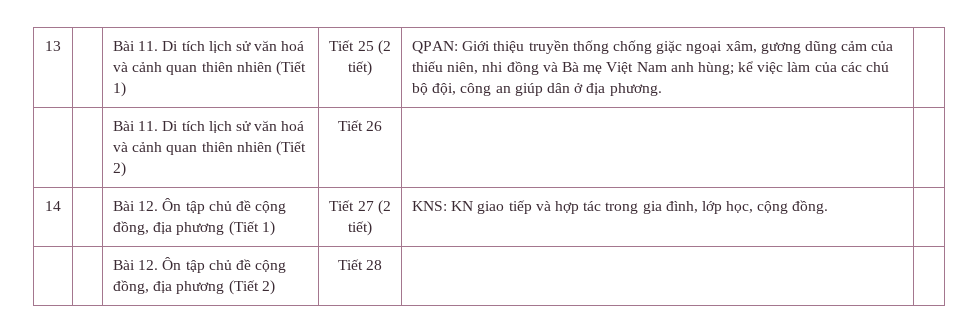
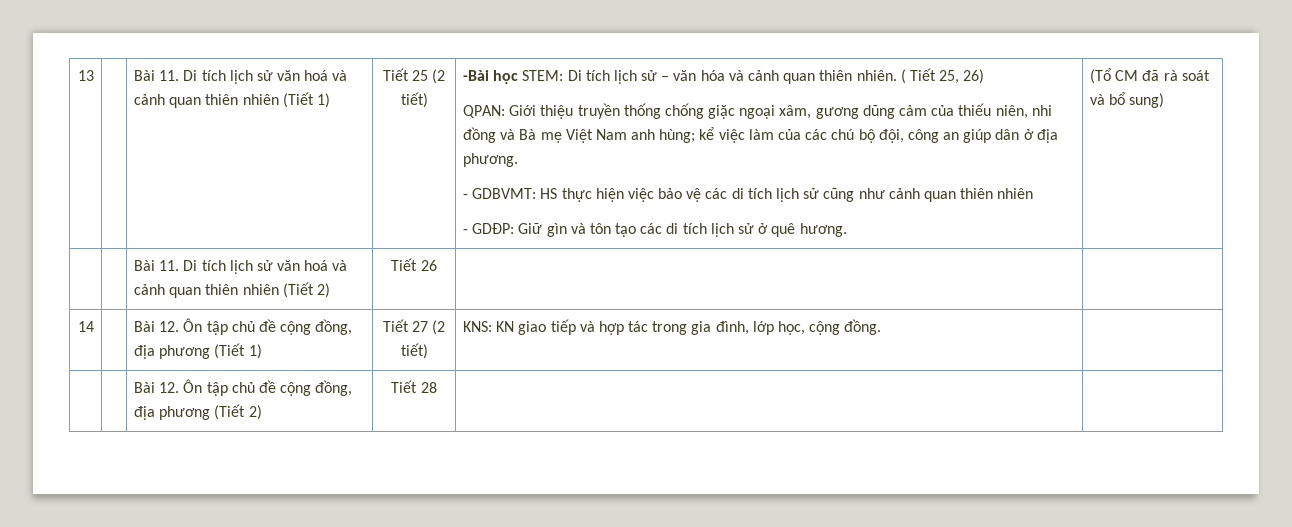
(372, 68) none -> [462,68,985,84] -Bài học STEM: Di tích lịch sử – văn hóa và cảnh quan thiên nhiên. ( Tiết 25, 26) //
(662, 89) | -> [462,188,1034,202] [462,223,847,237] [1089,68,1210,84] [1089,92,1165,108] // - GDBVMT: HS thực hiện việc bảo vệ các di tích lịch sử cũng như cảnh quan thiên nhiên // - GDĐP: Giữ gìn và tôn tạo các di tích lịch sử ở quê hương. | (Tổ CM đã rà soát và bổ sung)

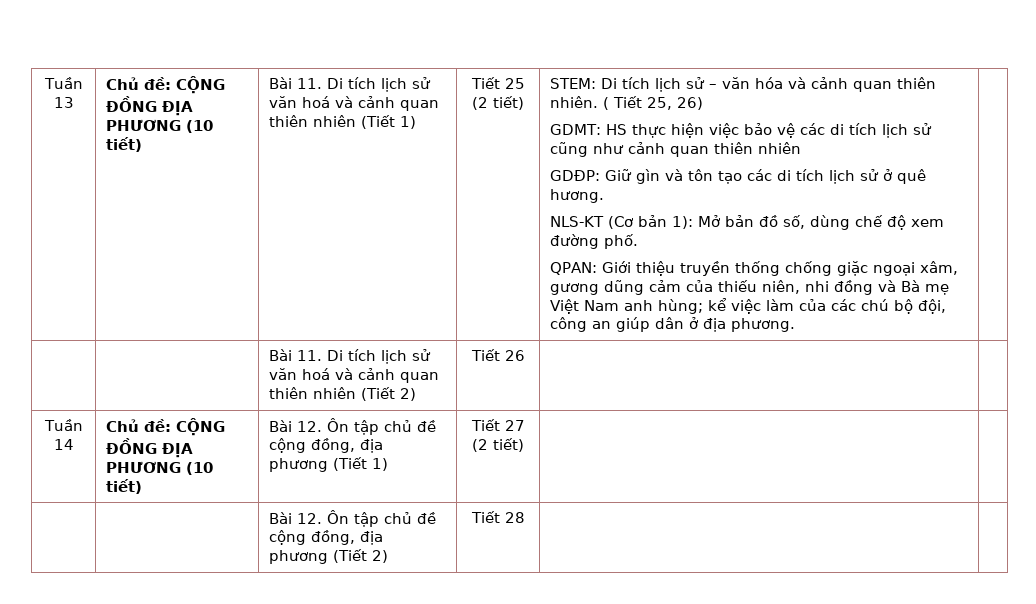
(77, 75) none -> [43,77,83,89] Tuần
(94, 75) none -> [105,76,225,94] [105,96,193,116] [105,119,213,133] [105,137,142,152] Chủ đề: CỘNG ĐỒNG ĐỊA PHƯƠNG (10 tiết)
[462,70,519,84] -Bài học -> (524, 103) none
(985, 76) none -> [549,123,932,138] [549,142,801,157] [549,169,926,184] [549,189,604,203] [549,215,944,230] [549,234,638,249] // GDMT: HS thực hiện việc bảo vệ các di tích lịch sử cũng như cảnh quan thiên nhiên // GDĐP: Giữ gìn và tôn tạo các di tích lịch sử ở quê hương. // NLS-KT (Cơ bản 1): Mở bản đồ số, dùng chế độ xem đường phố.
[462,188,1034,202] [462,223,847,237] [1089,68,1210,84] [1089,92,1165,108] // - GDBVMT: HS thực hiện việc bảo vệ các di tích lịch sử cũng như cảnh quan thiên nhiên // - GDĐP: Giữ gìn và tôn tạo các di tích lịch sử ở quê hương. | (Tổ CM đã rà soát và bổ sung) -> (795, 325) |
(437, 265) none -> [43,419,83,431] Tuần
(94, 326) none -> [105,418,225,436] [105,438,193,458] [105,461,213,475] [105,479,142,494] Chủ đề: CỘNG ĐỒNG ĐỊA PHƯƠNG (10 tiết)
[462,319,882,335] KNS: KN giao tiếp và hợp tác trong gia đình, lớp học, cộng đồng. -> (524, 445) none

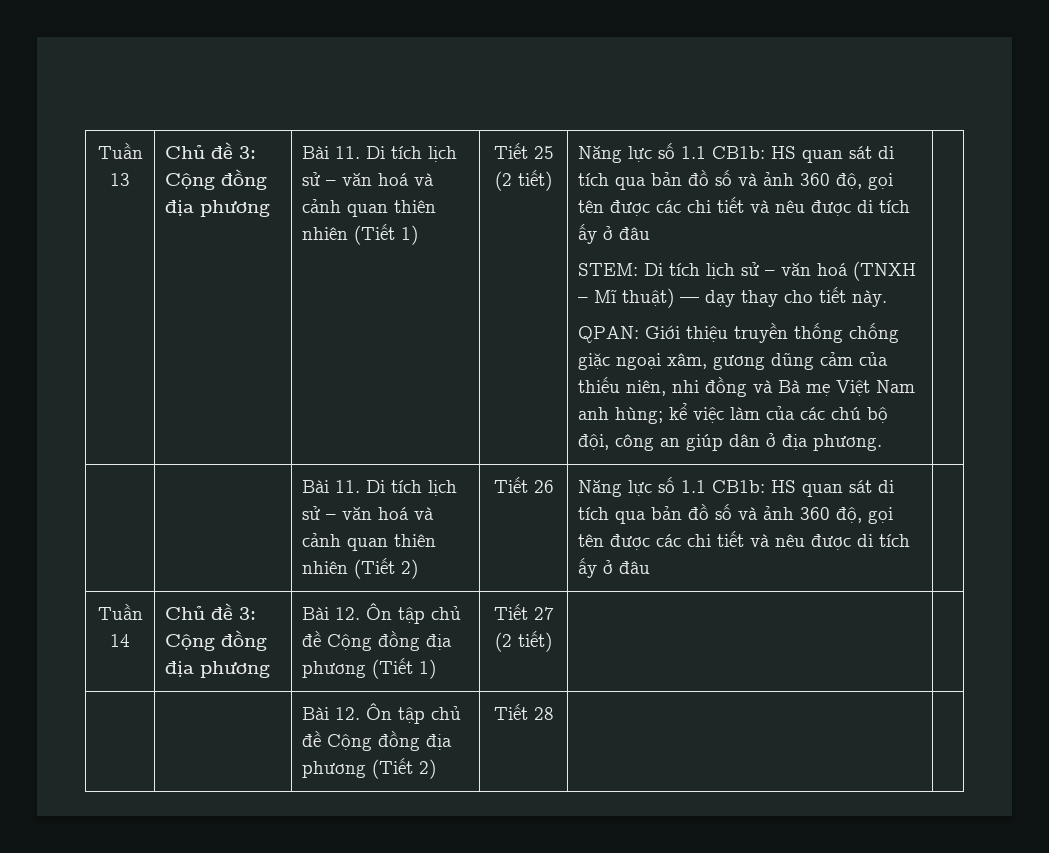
[143,76,225,94] [105,96,193,116] [105,119,213,133] [105,137,142,152] [268,77,431,92] đề: CỘNG ĐỒNG ĐỊA PHƯƠNG (10 tiết) | Bài 11. Di tích lịch sử -> [210,142,256,159] [164,169,267,190] [164,200,270,217] [301,146,457,162] [301,172,336,186] đề 3: Cộng đồng địa phương | Bài 11. Di tích lịch sử –
(524, 103) none -> [577,142,894,163] [577,169,893,190] [577,196,910,216] [577,223,650,244] Năng lực số 1.1 CB1b: HS quan sát di tích qua bản đồ số và ảnh 360 độ, gọi tên được các chi tiết và nêu được di tích ấy ở đâu //
[754,77,936,92] [549,96,703,110] [549,123,932,138] [549,142,801,157] [549,169,926,184] [549,189,604,203] [549,215,944,230] [549,234,638,249] hóa và cảnh quan thiên nhiên. ( Tiết 25, 26) // GDMT: HS thực hiện việc bảo vệ các di tích lịch sử cũng như cảnh quan thiên nhiên // GDĐP: Giữ gìn và tôn tạo các di tích lịch sử ở quê hương. // NLS-KT (Cơ bản 1): Mở bản đồ số, dùng chế độ xem đường phố. -> [816,261,916,281] [577,286,887,308] hoá (TNXH – Mĩ thuật) — dạy thay cho tiết này.
(431, 355) none -> [325,514,336,520] –
[43,419,83,431] [53,439,74,450] [105,418,225,436] [105,438,193,458] [105,461,213,475] [105,479,142,494] [268,418,436,435] [268,438,355,453] | // Tuần 14 | Chủ đề: CỘNG ĐỒNG ĐỊA PHƯƠNG (10 tiết) | Bài 12. Ôn tập chủ đề cộng đồng, -> [577,476,894,497] [577,503,893,524] [577,530,910,550] [577,557,650,578] [97,603,143,620] [110,634,130,647] [164,603,256,620] [164,630,267,651] [164,661,270,678] [301,602,461,624] [301,630,420,651] Năng lực số 1.1 CB1b: HS quan sát di tích qua bản đồ số và ảnh 360 độ, gọi tên được các chi tiết và nêu được di tích ấy ở đâu | // Tuần 14 | Chủ đề 3: Cộng đồng địa phương | Bài 12. Ôn tập chủ đề Cộng đồng
[268,530,355,545] cộng đồng, -> [326,730,420,751] Cộng đồng

